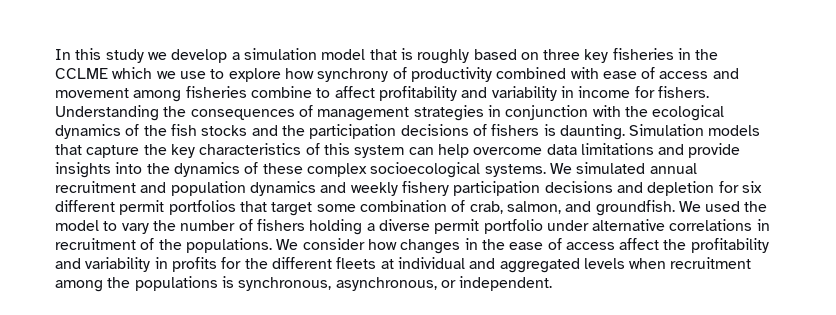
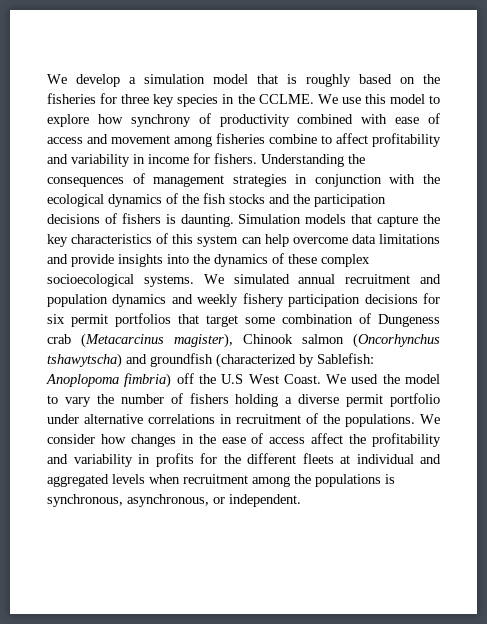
[55,48,167,63] In this study we -> [47,74,67,84] We
(539, 56) none -> [423,74,440,84] [47,93,118,104] the fisheries for
[612,48,719,60] [55,67,206,79] fisheries in the CCLME which we use -> [177,94,425,107] species in the CCLME. We use this model
[616,181,715,196] and depletion -> (418, 299) none
[55,200,115,212] different -> (65, 319) none
[469,200,675,216] crab, salmon, and groundfish. -> [378,314,440,327] [47,333,440,348] [47,353,374,368] [46,373,321,388] Dungeness crab (Metacarcinus magister), Chinook salmon (Oncorhynchus tshawytscha) and groundfish (characterized by Sablefish: Anoplopoma fimbria) off the U.S West Coast.

